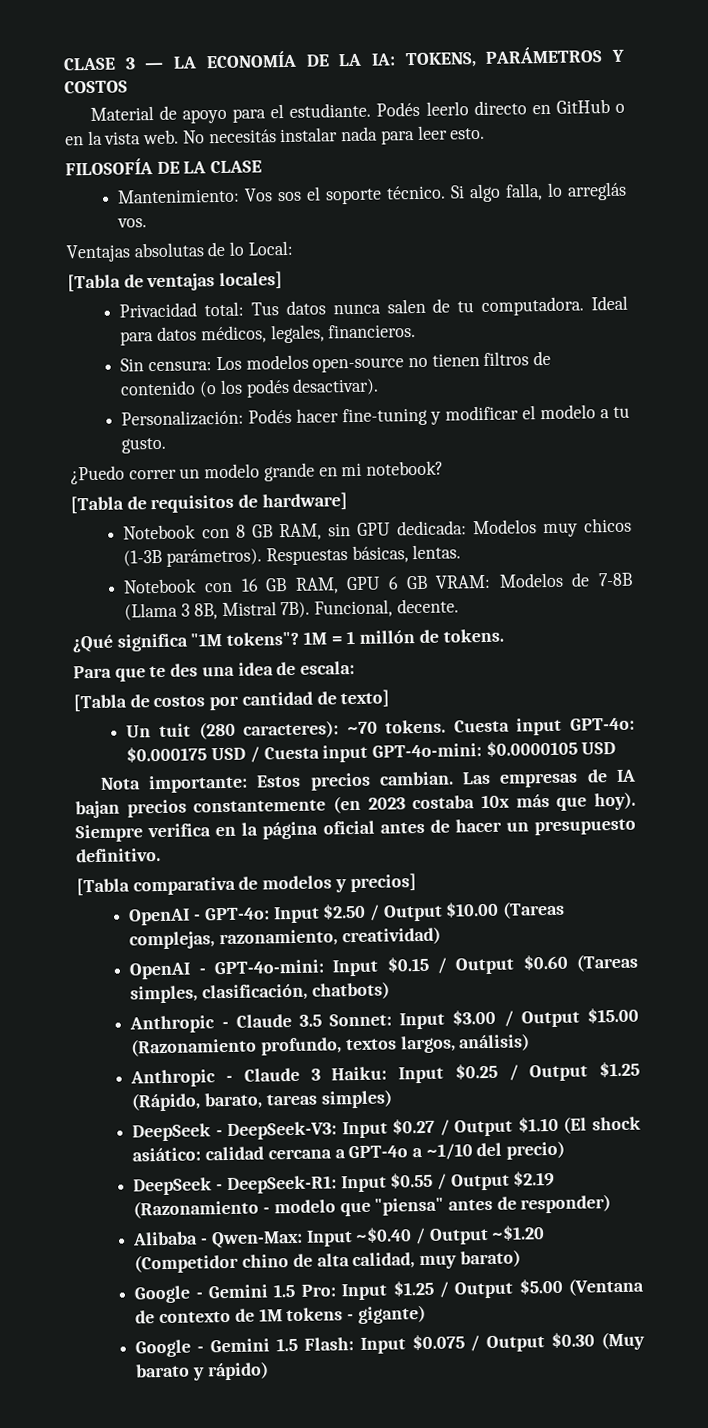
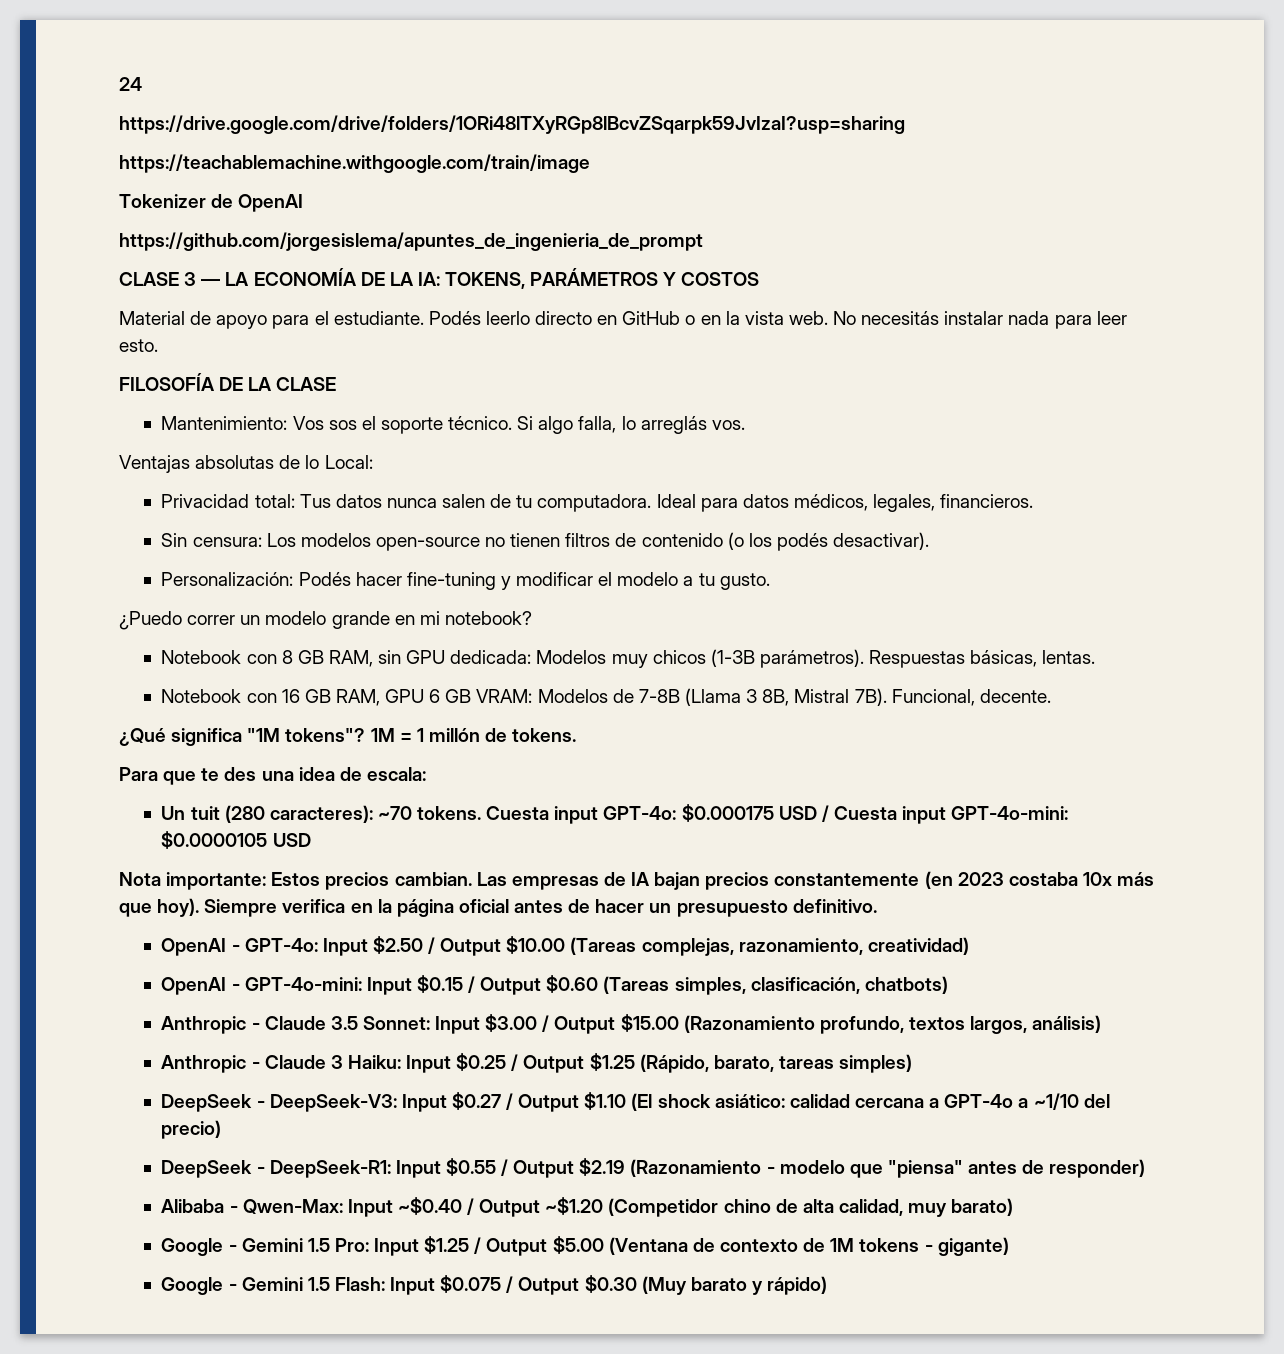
(63, 64) none -> [119,77,142,91] [119,115,905,134] [119,154,590,173] [119,194,304,212] [119,232,703,251] 24 // https://drive.google.com/drive/folders/1ORi48lTXyRGp8lBcvZSqarpk59JvIzaI?usp=sharing // https://teachablemachine.withgoogle.com/train/image // Tokenizer de OpenAI // https://github.com/jorgesislema/apuntes_de_ingenieria_de_prompt //
[67,271,284,292] // [Tabla de ventajas locales] -> (373, 462) none
[70,492,348,514] // [Tabla de requisitos de hardware] -> (532, 618) none
[73,689,391,712] // [Tabla de costos por cantidad de texto] -> (426, 774) none
[76,873,417,896] // [Tabla comparativa de modelos y precios] -> (877, 906) none

